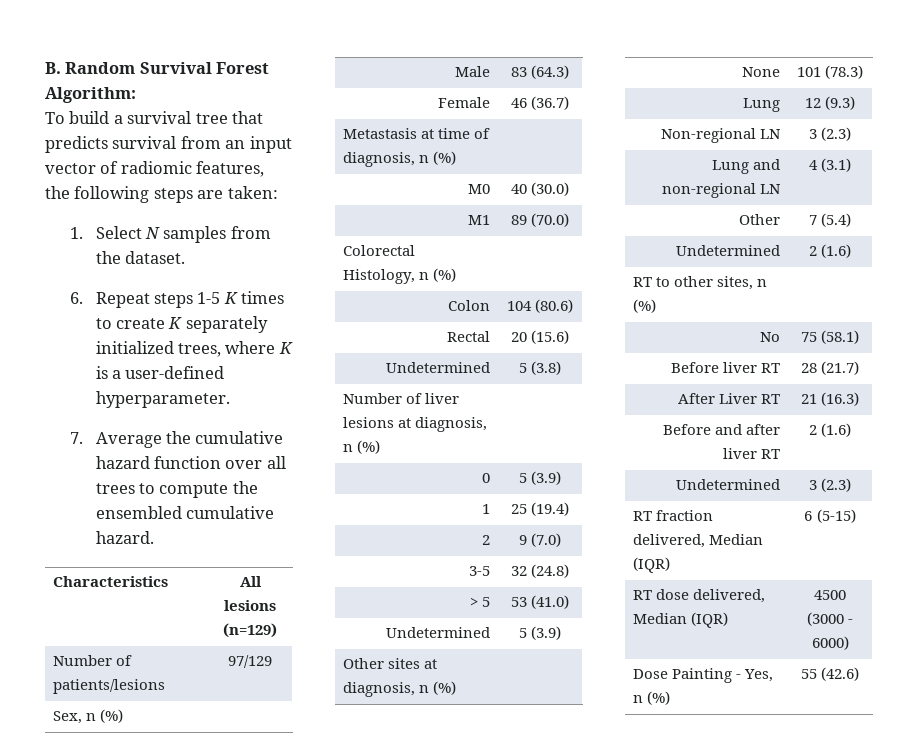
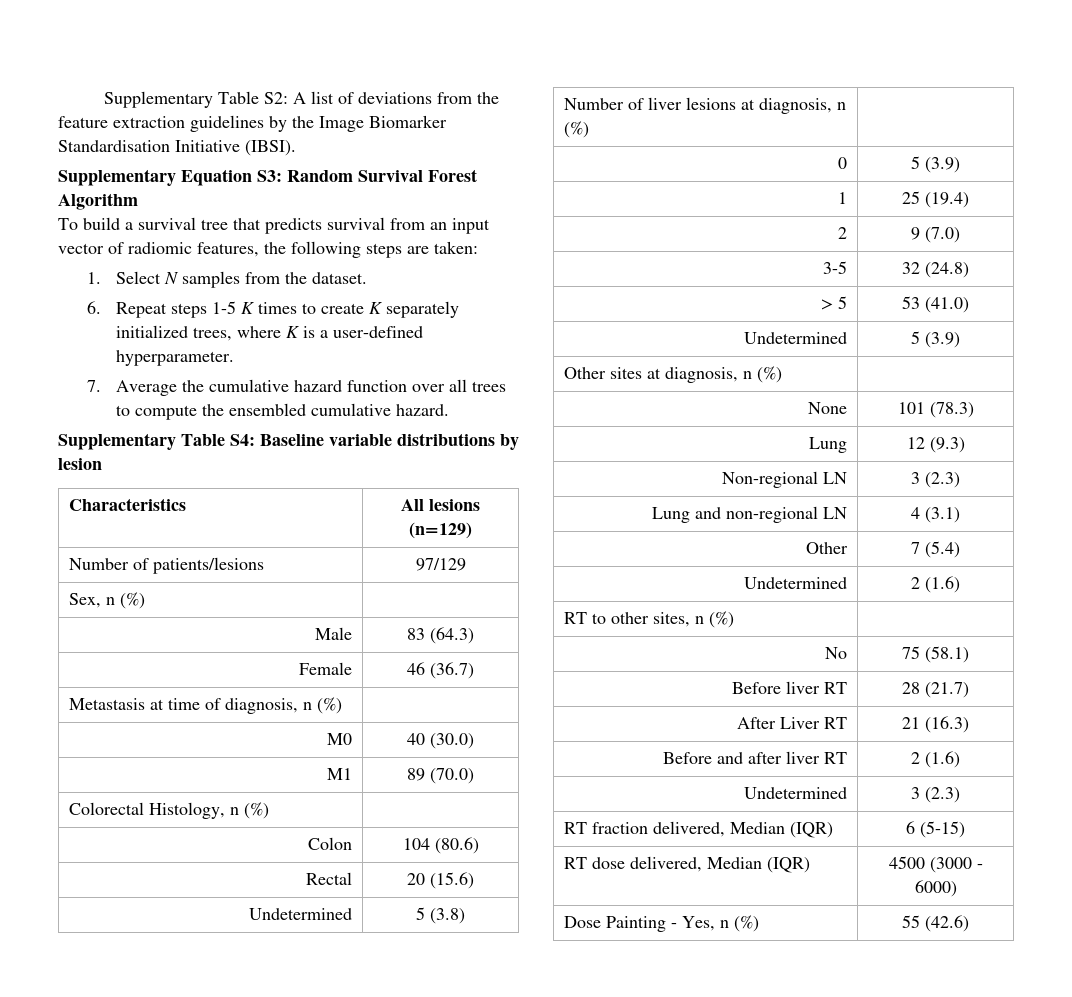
[45,62,61,74] B. -> [104,91,500,108] [58,115,447,132] [58,140,296,156] [58,169,282,186] Supplementary Table S2: A list of deviations from the feature extraction guidelines by the Image Biomarker Standardisation Initiative (IBSI). // Supplementary Equation S3:
[45,87,136,103] Algorithm: -> [58,193,138,210] Algorithm
(154, 537) none -> [58,433,519,450] [58,458,102,470] // Supplementary Table S4: Baseline variable distributions by lesion

